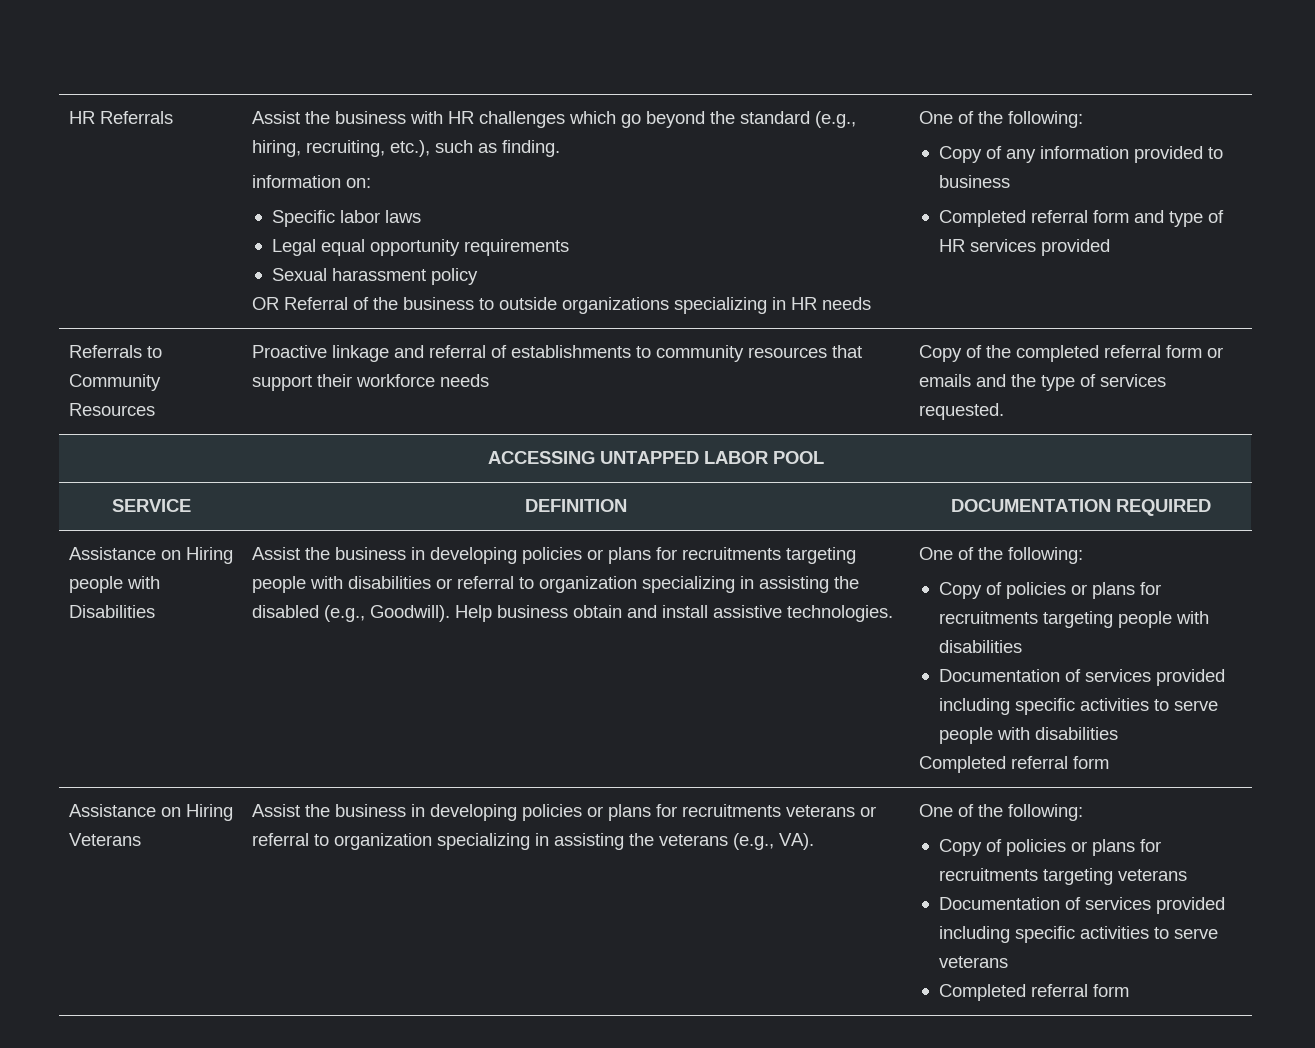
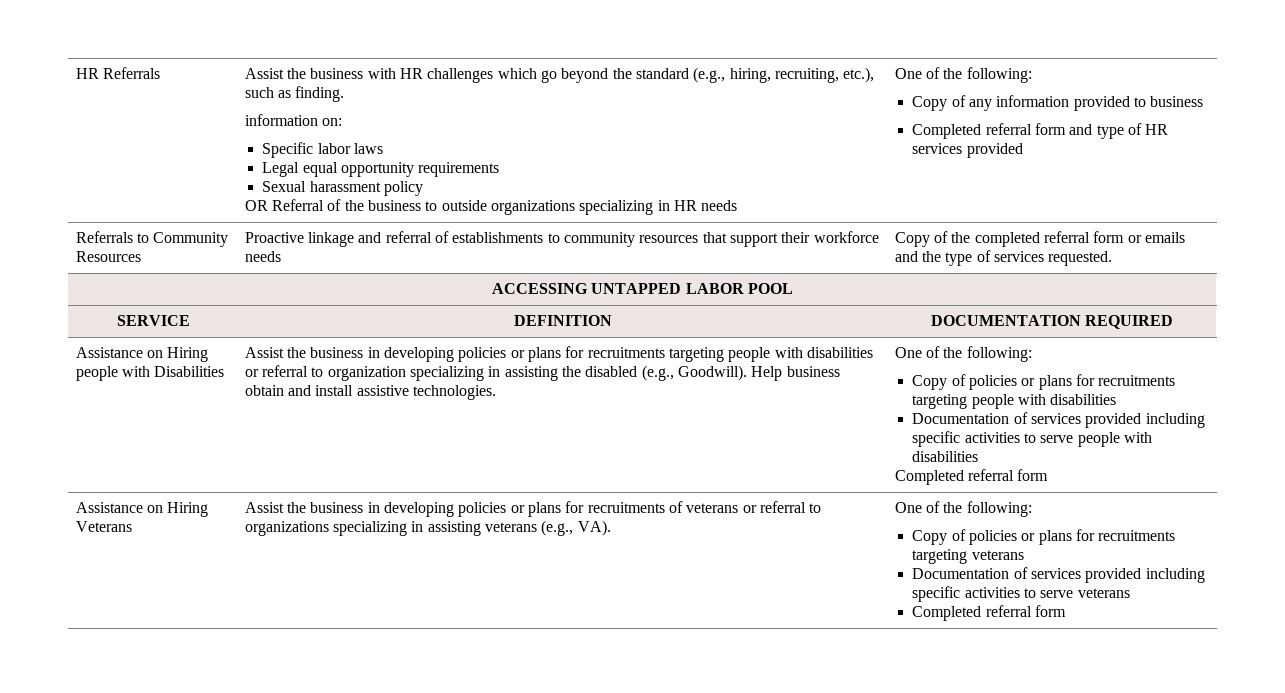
(781, 810) none -> [668,501,683,513] of
[333,833,654,850] organization specializing in assisting the -> [244,521,481,536] organizations specializing in assisting

